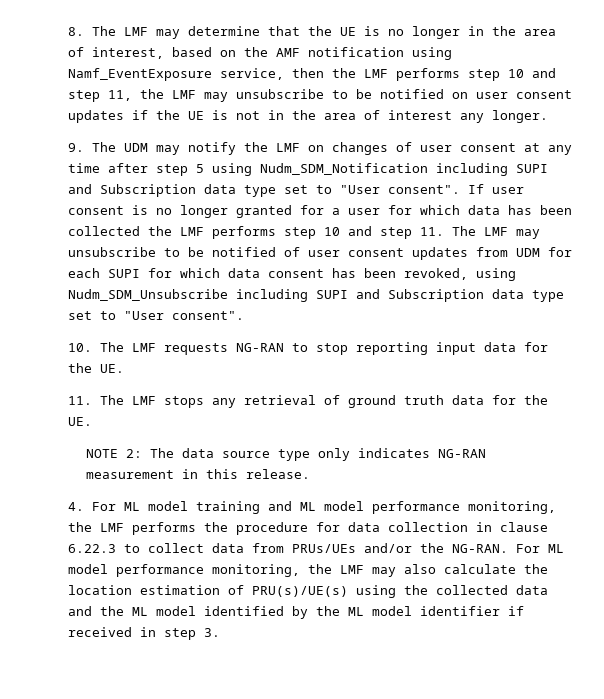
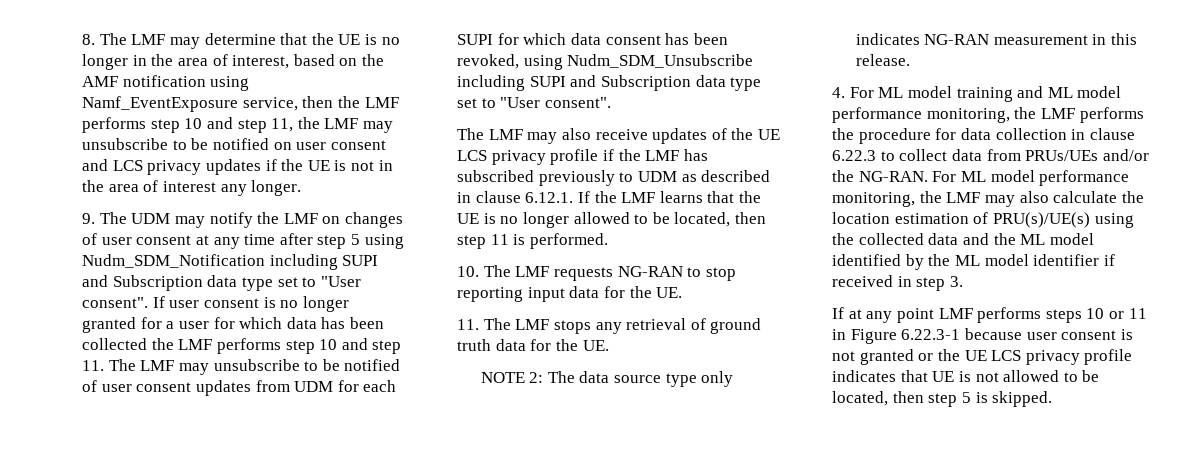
(572, 94) none -> [82,159,202,175] and LCS privacy
(244, 315) none -> [457,128,781,144] [457,149,708,165] [457,170,771,186] [457,191,762,203] [457,212,767,228] [457,233,609,249] // The LMF may also receive updates of the UE LCS privacy profile if the LMF has subscribed previously to UDM as described in clause 6.12.1. If the LMF learns that the UE is no longer allowed to be located, then step 11 is performed.
(220, 632) none -> [832,307,1147,323] [832,328,1133,344] [832,349,1133,365] [832,370,1100,382] [832,391,1053,407] // If at any point LMF performs steps 10 or 11 in Figure 6.22.3-1 because user consent is not granted or the UE LCS privacy profile indicates that UE is not allowed to be located, then step 5 is skipped.

